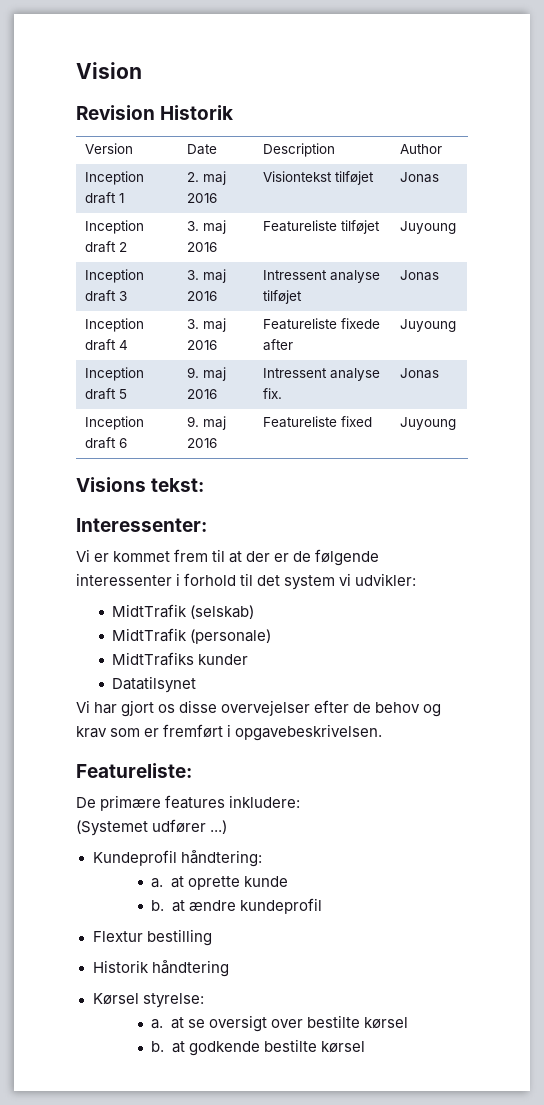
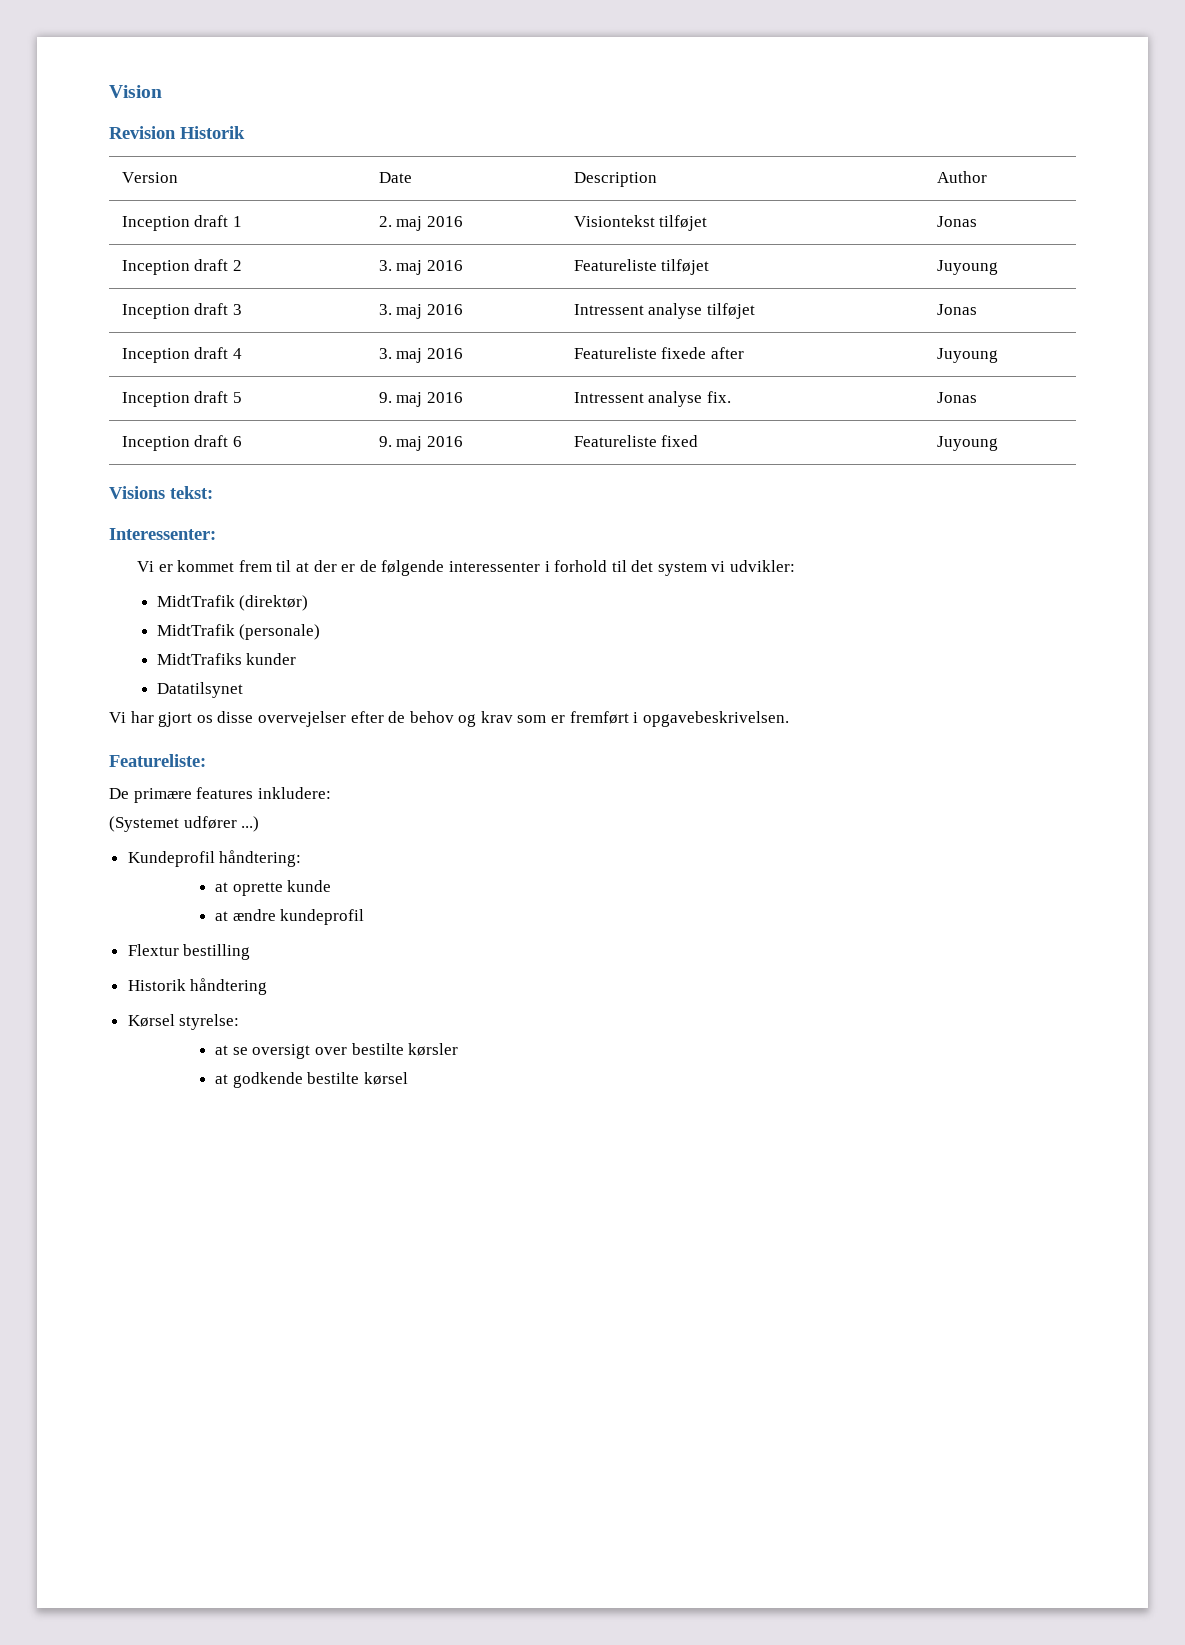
[190,605,255,619] (selskab) -> [239,595,309,611] (direktør)
[151,878,164,888] a. -> (302, 858) none
[151,900,165,911] b. -> (332, 886) none
[151,1019,164,1029] a. -> (240, 1022) none
[364,1017,409,1029] [151,1041,165,1052] kørsel // b. -> [408,1043,459,1056] kørsler //

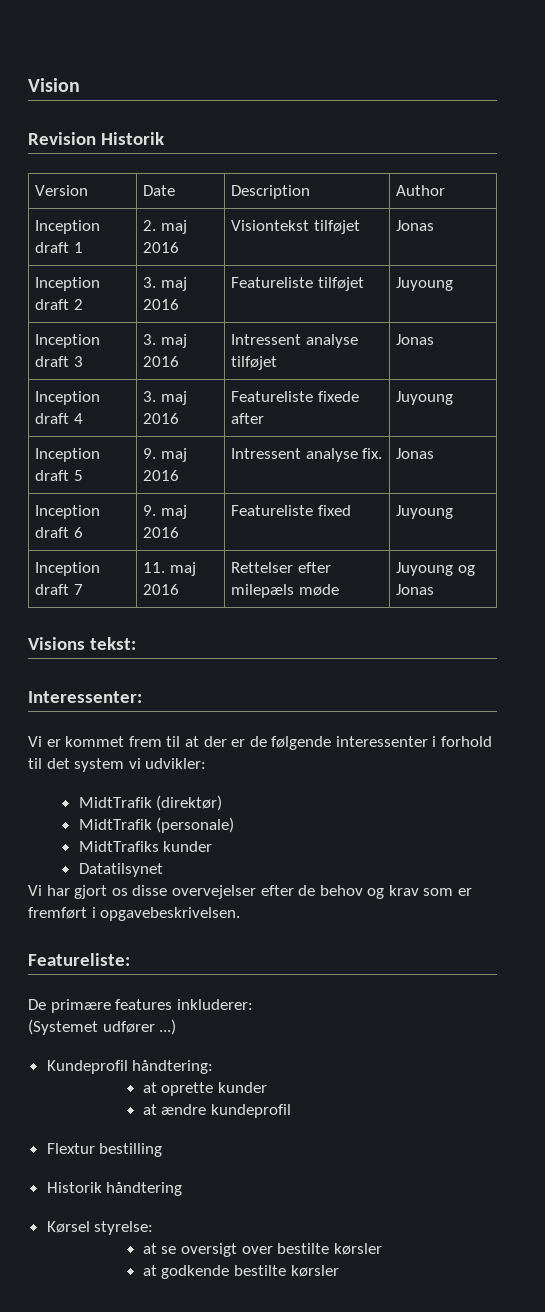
(998, 443) none -> [35,562,101,576] [35,584,83,595] [143,562,196,576] [143,584,180,595] [231,562,331,573] [231,584,339,598] [396,562,475,576] [396,584,435,595] // Inception draft 7 | 11. maj 2016 | Rettelser efter milepæls møde | Juyoung og Jonas
[257,787,331,799] inkludere: -> [176,999,253,1010] inkluderer:
[287,880,332,892] kunde -> [218,1082,268,1093] kunder
[364,1072,409,1085] kørsel -> [290,1265,339,1277] kørsler

